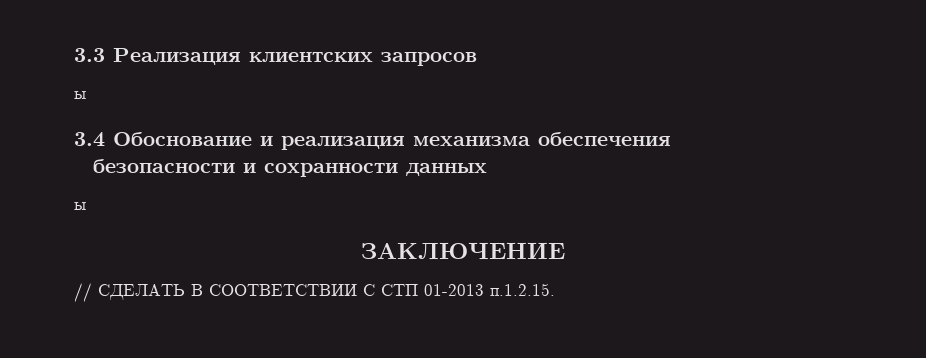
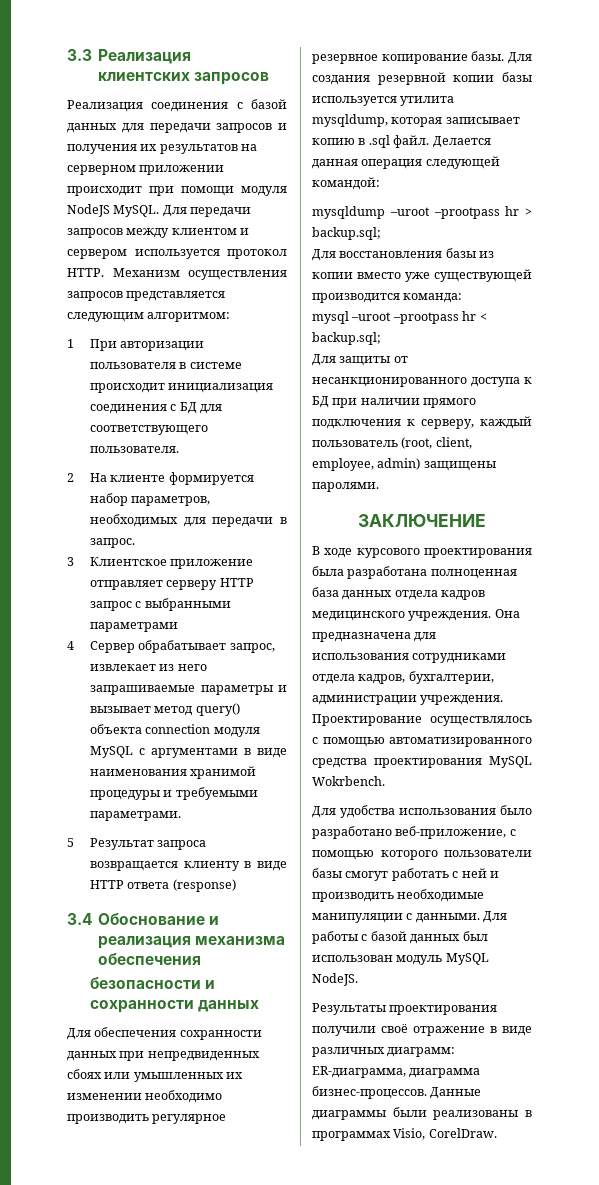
[74,91,86,99] ы -> [67,99,287,112] [67,123,287,133] [67,144,258,154] [67,165,225,175] [67,186,287,196] [67,204,252,217] [67,228,250,238] [67,249,287,259] [67,268,287,280] [67,291,226,301] [67,312,231,322] [67,339,205,351] [90,362,242,369] [90,383,274,393] [90,402,223,414] [90,425,209,435] [90,446,180,453] [67,472,254,485] [90,493,211,506] [90,514,287,527] [90,538,136,548] [67,557,254,569] [90,578,254,590] [90,598,231,611] [90,622,179,632] [67,640,275,653] [90,664,207,671] [90,685,287,695] [90,703,240,716] [90,724,260,737] [90,746,287,758] [90,766,257,779] [90,787,258,800] [90,811,182,821] [67,838,207,850] [90,861,287,871] [90,879,236,892] Реализация соединения с базой данных для передачи запросов и получения их результатов на серверном приложении происходит при помощи модуля NodeJS MySQL. Для передачи запросов между клиентом и сервером используется протокол HTTP. Механизм осуществления запросов представляется следующим алгоритмом: // 1 При авторизации пользователя в системе происходит инициализация соединения с БД для соответствующего пользователя. // 2 На клиенте формируется набор параметров, необходимых для передачи в запрос. // 3 Клиентское приложение отправляет серверу HTTP запрос с выбранными параметрами // 4 Сервер обрабатывает запрос, извлекает из него запрашиваемые параметры и вызывает метод query() объекта connection модуля MySQL с аргументами в виде наименования хранимой процедуры и требуемыми параметрами. // 5 Результат запроса возвращается клиенту в виде HTTP ответа (response)
[74,202,86,210] [361,242,565,260] [74,283,555,302] ы // ЗАКЛЮЧЕНИЕ // // СДЕЛАТЬ В СООТВЕТСТВИИ С СТП 01-2013 п.1.2.15. -> [67,1027,262,1040] [67,1051,260,1061] [67,1069,244,1082] [67,1090,223,1103] [67,1114,227,1124] [312,51,532,64] [312,72,532,85] [312,96,455,106] [312,114,520,127] [312,135,491,148] [312,156,500,169] [312,177,380,190] [312,206,532,219] [312,227,381,240] [312,248,495,261] [312,269,532,282] [312,293,463,303] [312,311,487,324] [312,332,381,345] [312,354,408,366] [312,377,532,387] [312,396,477,408] [312,416,532,429] [312,437,472,449] [312,458,496,471] [312,482,379,492] [358,514,486,527] [312,546,532,558] [312,566,517,579] [312,587,486,600] [312,609,520,621] [312,632,437,642] [312,653,507,663] [312,671,494,684] [312,695,504,705] [312,714,532,726] [312,737,532,747] [312,756,532,768] [312,776,385,786] [312,805,532,818] [312,826,516,839] [312,850,532,860] [312,868,499,881] [312,889,485,902] [312,911,508,923] [312,931,488,944] [312,953,489,965] [312,973,358,986] [312,1003,498,1015] [312,1024,532,1036] [312,1047,456,1057] [312,1066,481,1078] [312,1086,482,1099] [312,1107,532,1120] [312,1128,497,1141] Для обеспечения сохранности данных при непредвиденных сбоях или умышленных их изменении необходимо производить регулярное резервное копирование базы. Для создания резервной копии базы используется утилита mysqldump, которая записывает копию в .sql файл. Делается данная операция следующей командой: // mysqldump –uroot –prootpass hr > backup.sql; // Для восстановления базы из копии вместо уже существующей производится команда: // mysql –uroot –prootpass hr < backup.sql; // Для защиты от несанкционированного доступа к БД при наличии прямого подключения к серверу, каждый пользователь (root, client, employee, admin) защищены паролями. // ЗАКЛЮЧЕНИЕ // В ходе курсового проектирования была разработана полноценная база данных отдела кадров медицинского учреждения. Она предназначена для использования сотрудниками отдела кадров, бухгалтерии, администрации учреждения. Проектирование осуществлялось с помощью автоматизированного средства проектирования MySQL Wokrbench. // Для удобства использования было разработано веб-приложение, с помощью которого пользователи базы смогут работать с ней и производить необходимые манипуляции с данными. Для работы с базой данных был использован модуль MySQL NodeJS. // Результаты проектирования получили своё отражение в виде различных диаграмм: ER-диаграмма, диаграмма бизнес-процессов. Данные диаграммы были реализованы в программах Visio, CorelDraw.

